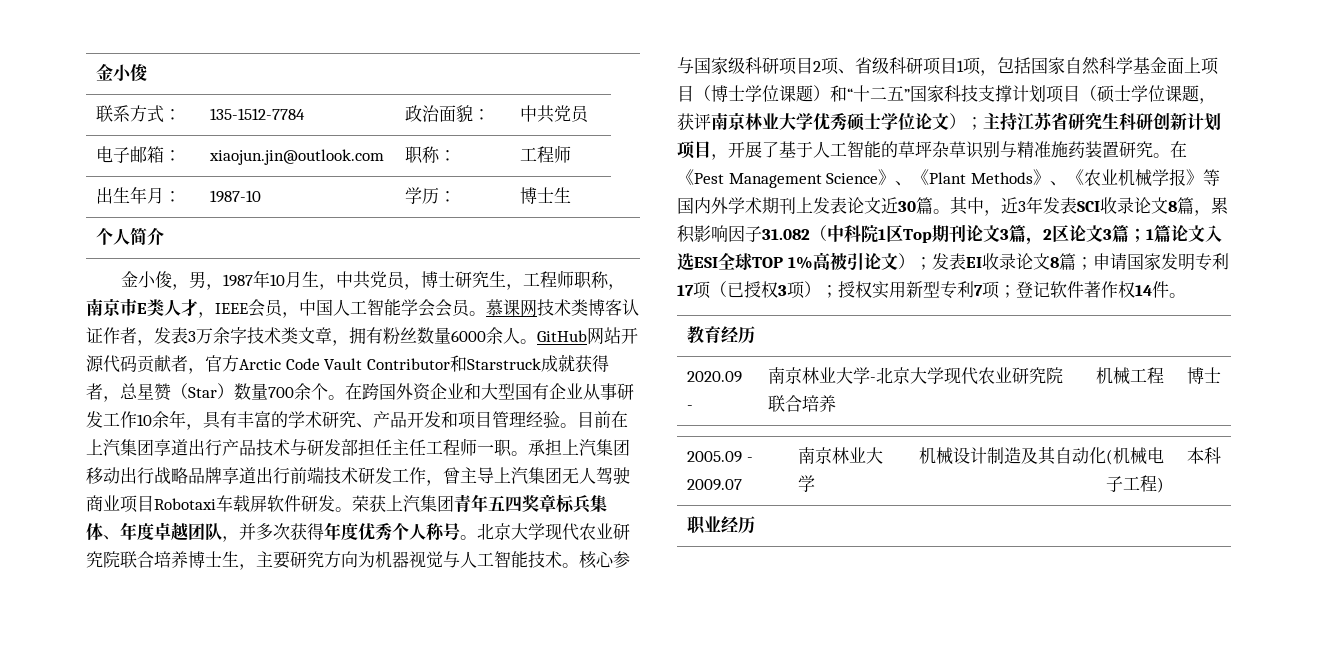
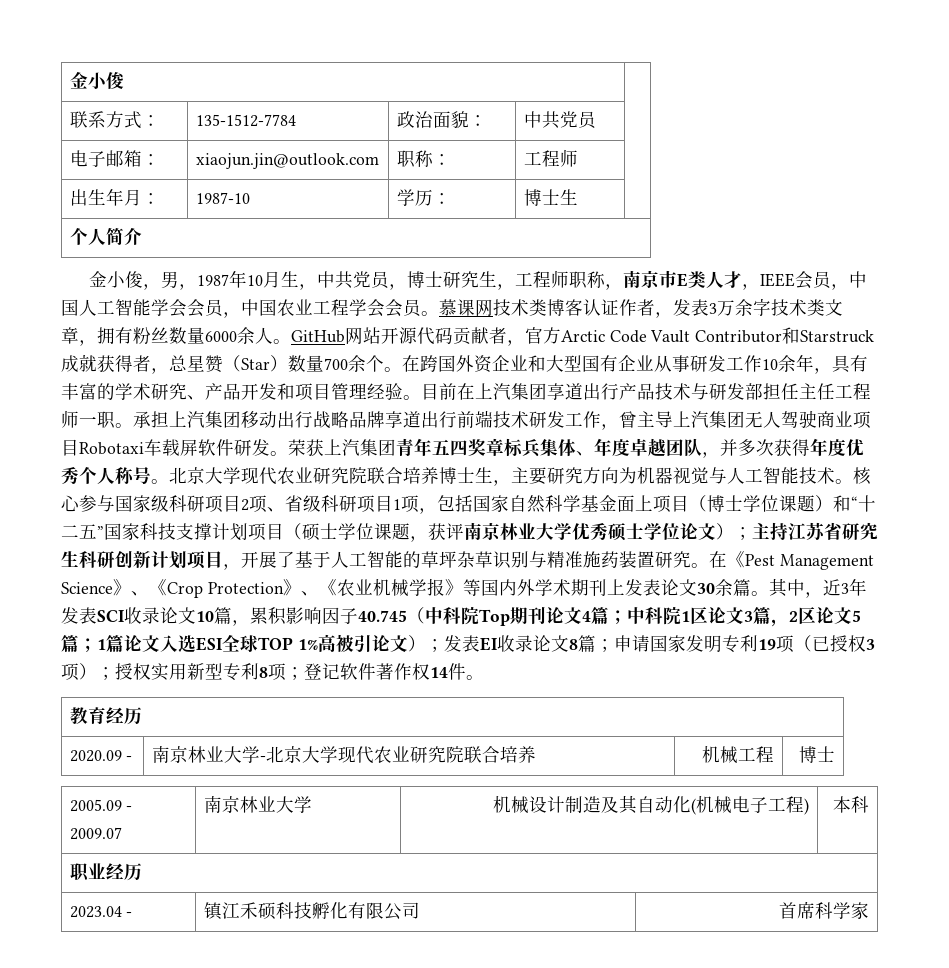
(471, 308) none -> [223,299,422,318] ，中国农业工程学会会员
[929,172,1033,184] Plant Methods -> [167,582,284,598] Crop Protection
[881,197,916,214] 近30 -> [696,579,733,596] 30余
[1168,201,1177,212] 8 -> [196,611,214,622] 10
[762,229,810,240] 31.082 -> [358,610,407,622] 40.745
[878,225,966,243] 1区Top期刊 -> [479,607,708,626] Top期刊论文4篇；中科院1区
[1103,229,1112,240] 3 -> [852,610,861,622] 5
[677,285,694,296] 17 -> [757,639,776,650] 19
[974,285,983,296] 7 -> [259,667,268,678] 8
(755, 525) none -> [69,906,133,918] [203,902,420,920] [779,901,870,920] // 2023.04 - | 镇江禾硕科技孵化有限公司 | 首席科学家

